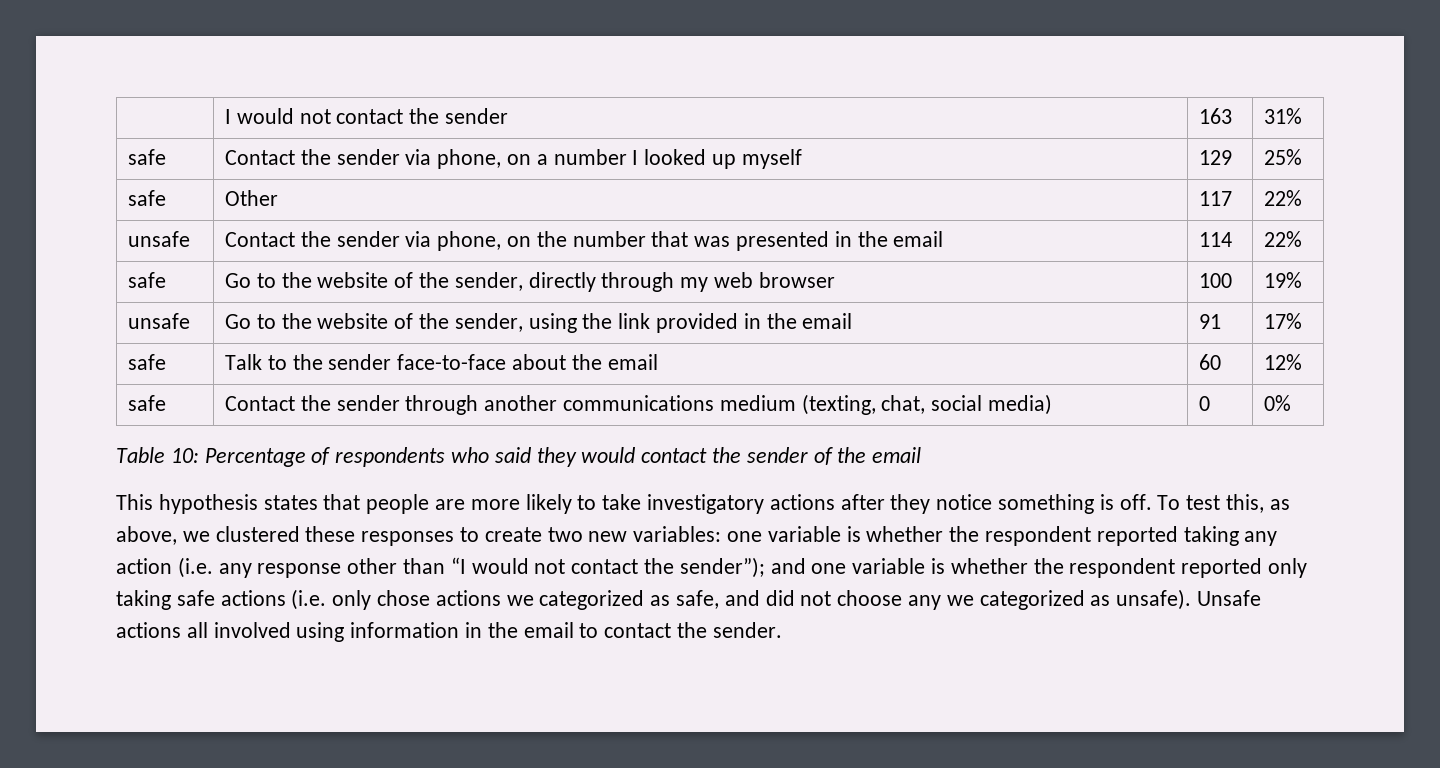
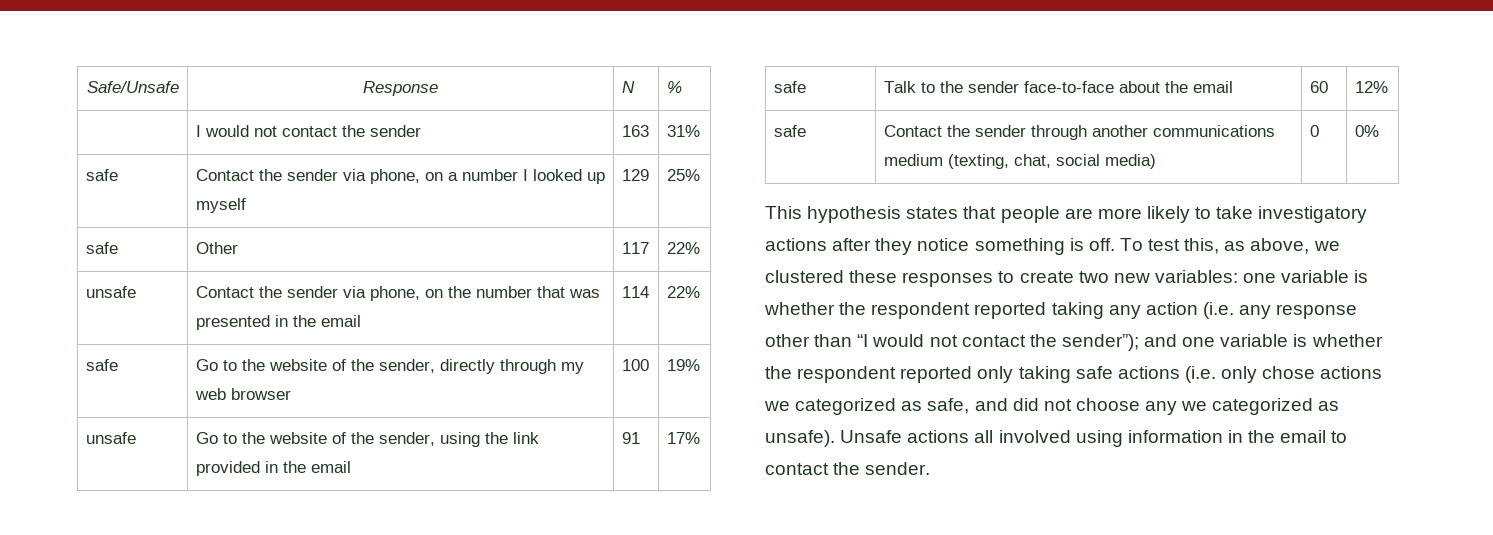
(224, 116) none -> [86,81,179,93] [363,81,438,96] [621,81,635,93] [666,81,682,93] Safe/Unsafe | Response | N | % //
[116,447,922,467] // Table 10: Percentage of respondents who said they would contact the sender of the email -> (1379, 131) none

